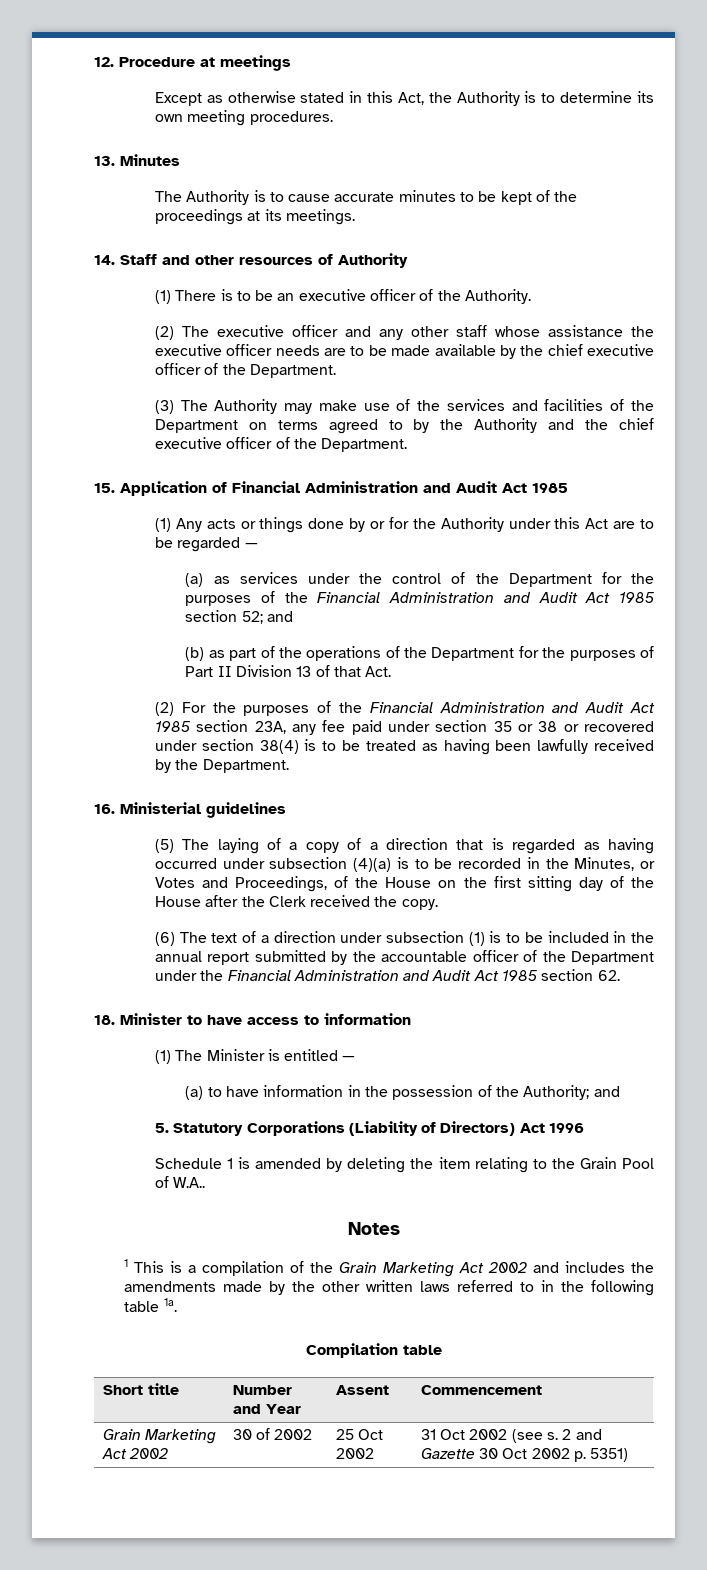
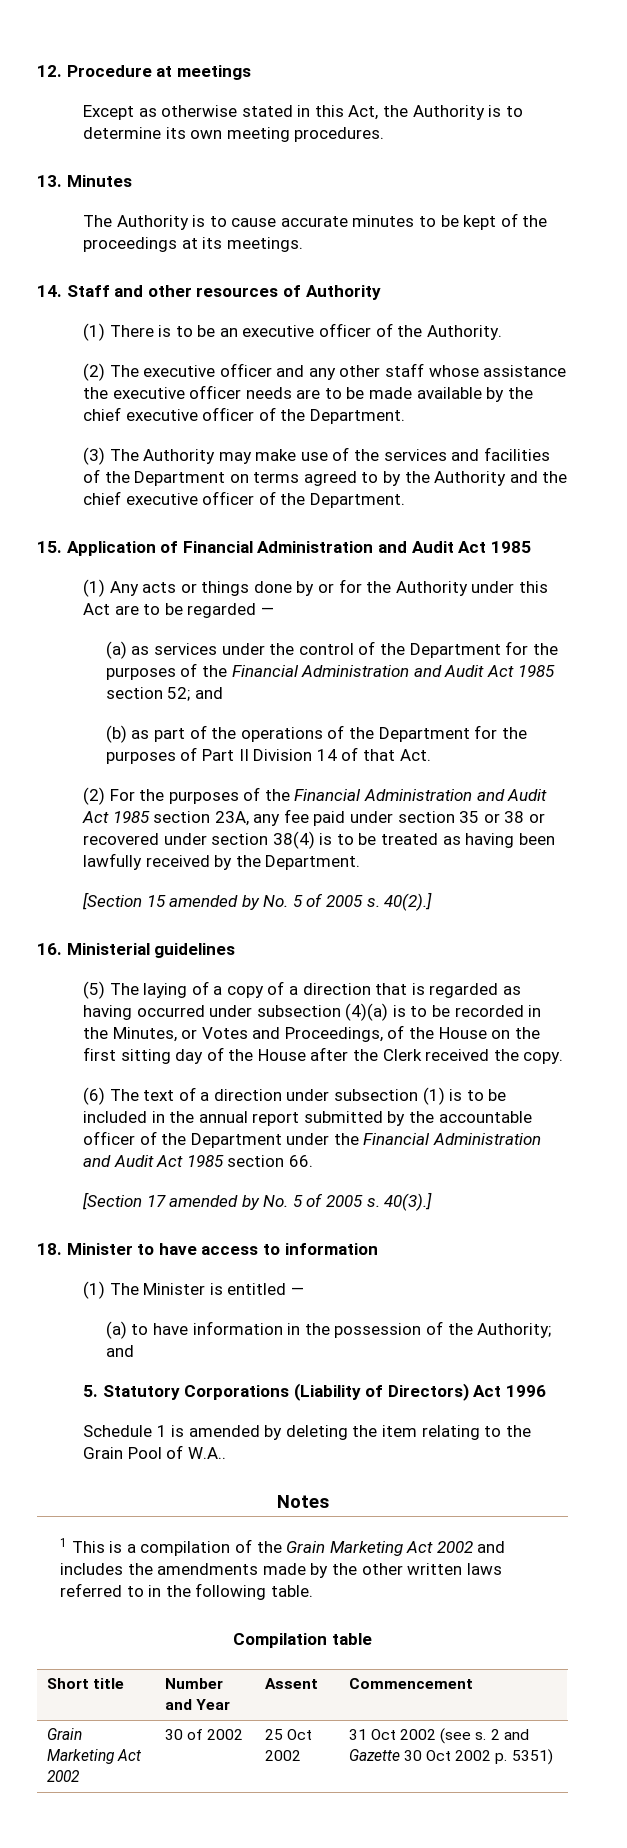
[296,666,312,677] 13 -> [316,749,337,761] 14
(289, 766) none -> [81,892,433,911] // [Section 15 amended by No. 5 of 2005 s. 40(2).]
[597,970,620,981] 62. -> [288,1155,313,1167] [81,1192,433,1211] 66. // [Section 17 amended by No. 5 of 2005 s. 40(3).]
[124,1298,177,1312] table 1a. -> [270,1585,313,1597] table.

